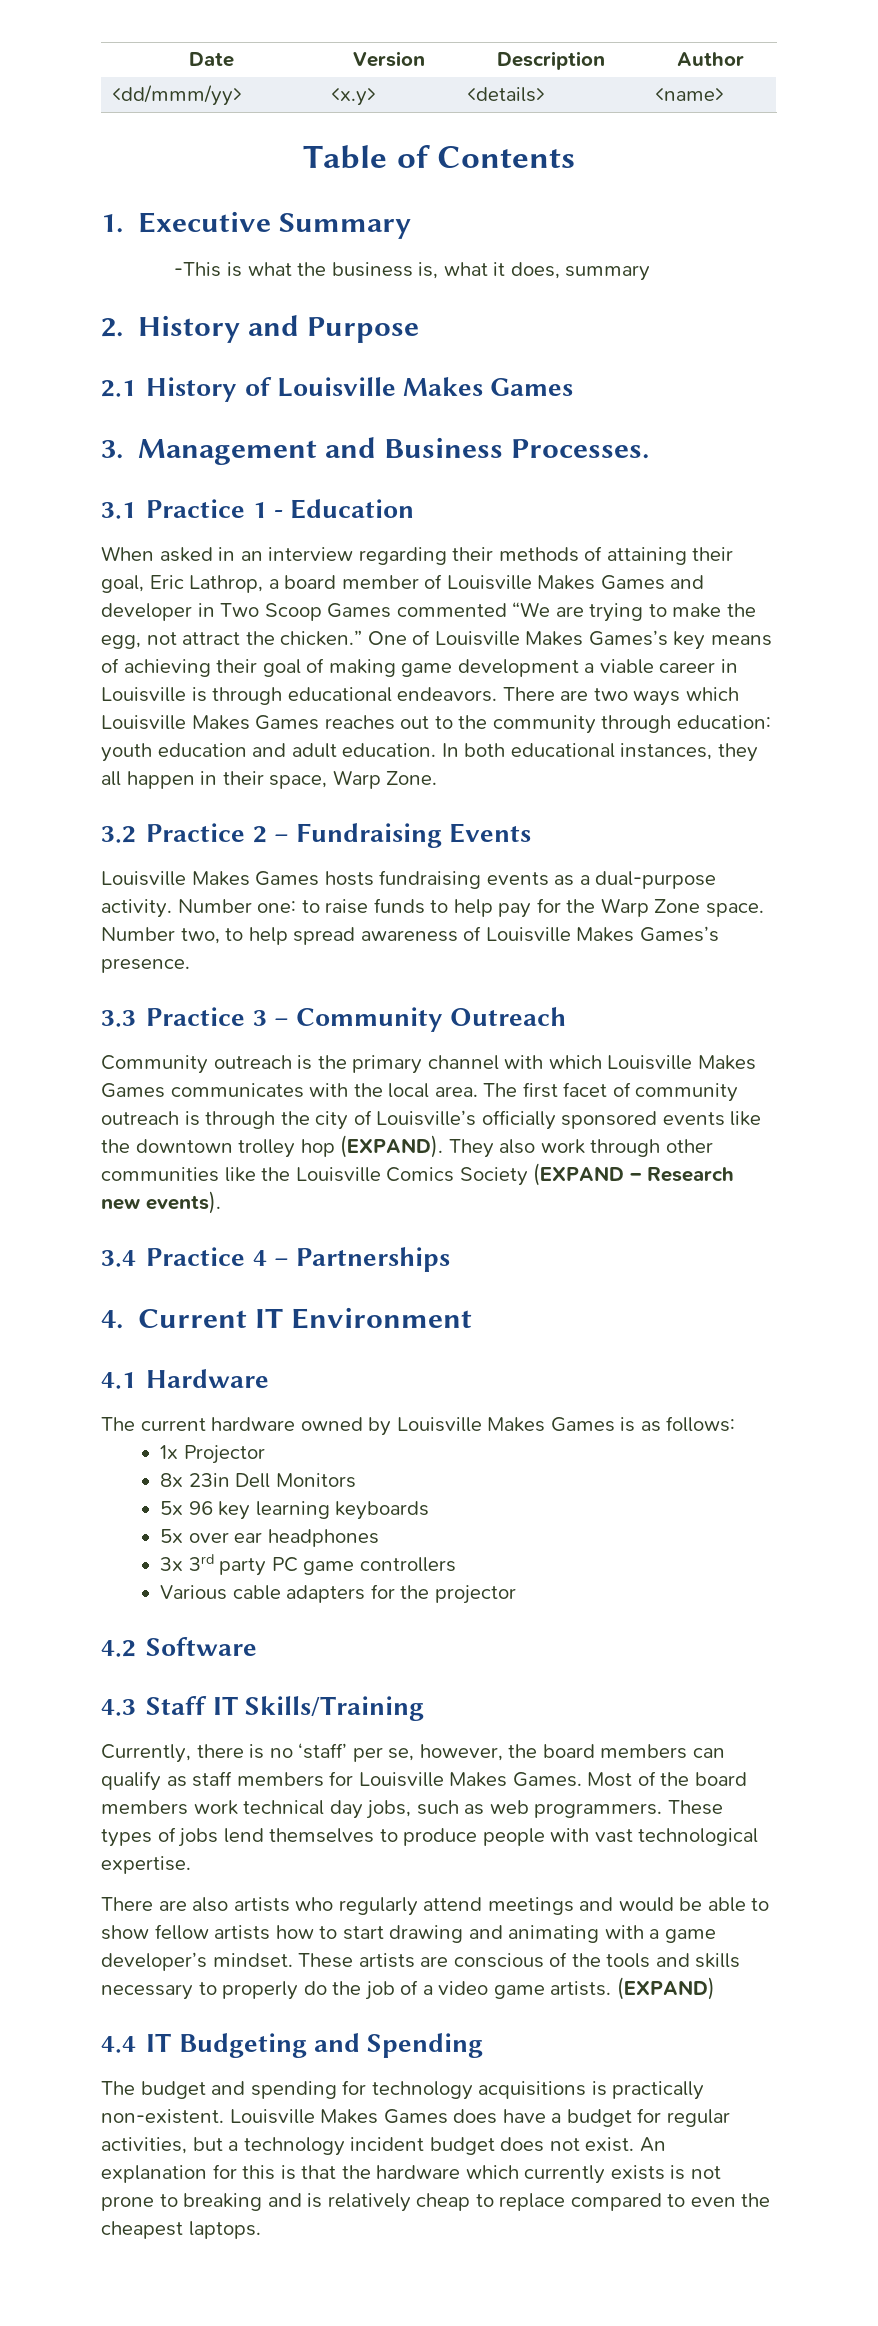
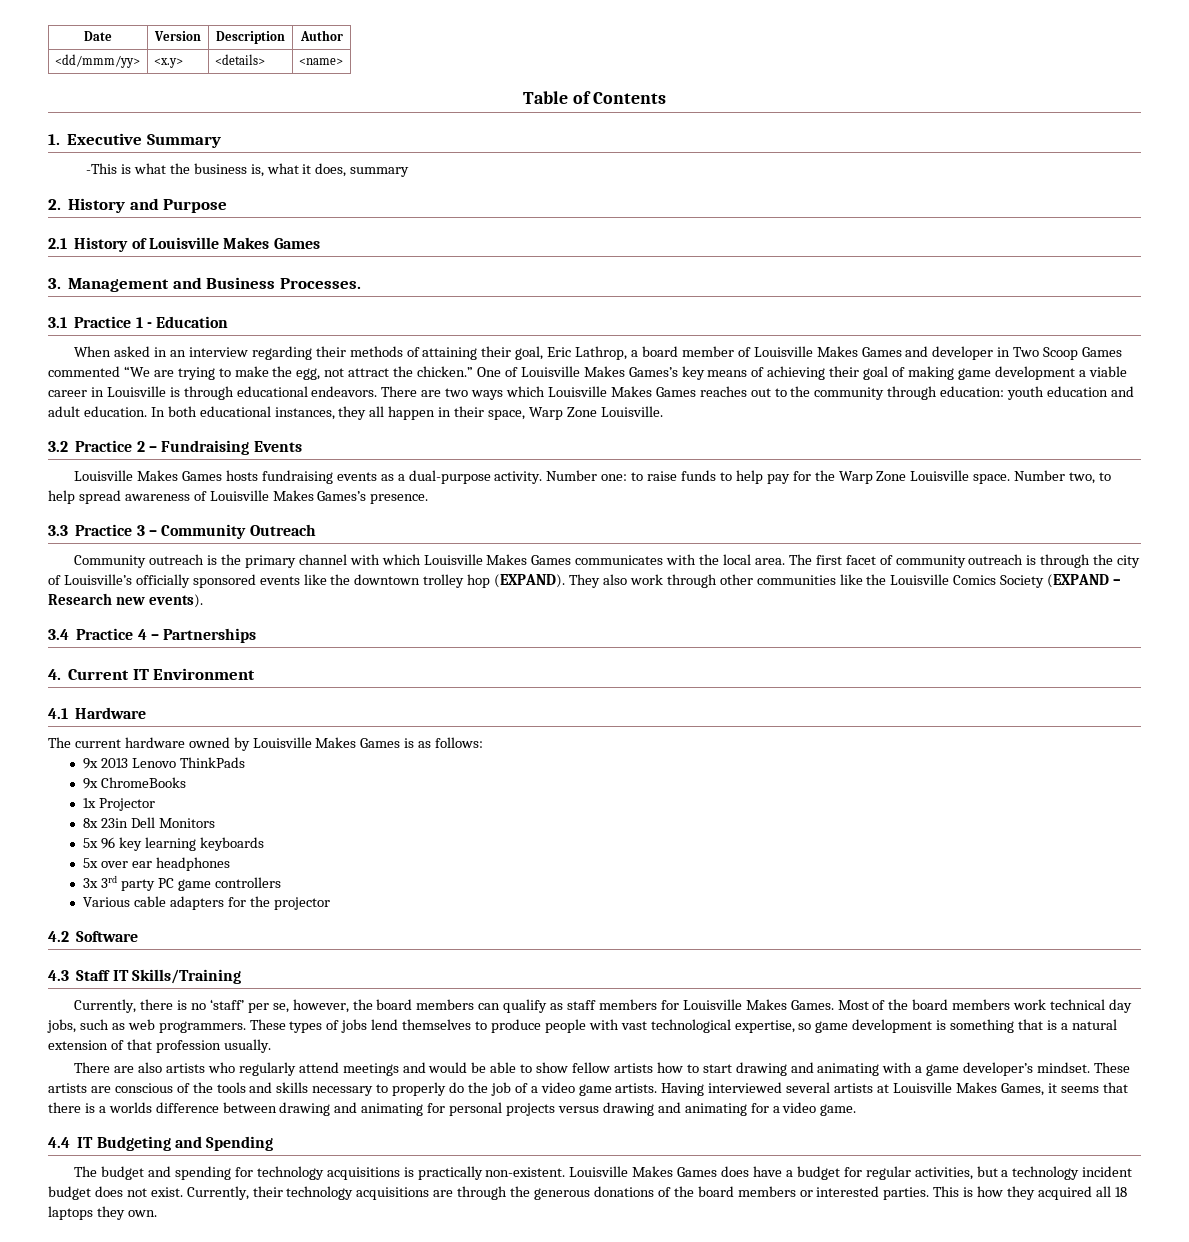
[386,771,438,785] Zone. -> [566,406,663,417] Zone Louisville.
(701, 906) none -> [910,470,970,481] Louisville
(736, 1424) none -> [82,757,245,769] [82,777,186,789] // 9x 2013 Lenovo ThinkPads // 9x ChromeBooks
[101,1856,191,1874] expertise. -> [734,1019,1117,1033] [48,1039,271,1053] expertise, so game development is something that is a natural extension of that profession usually.
[616,1977,715,2000] (EXPAND) -> [661,1082,1128,1096] [48,1102,857,1116] Having interviewed several artists at Louisville Makes Games, it seems that there is a worlds difference between drawing and animating for personal projects versus drawing and animating for a video game.
[639,2137,666,2152] [101,2164,721,2184] [101,2193,771,2212] [101,2221,261,2239] An explanation for this is that the hardware which currently exists is not prone to breaking and is relatively cheap to replace compared to even the cheapest laptops. -> [186,1186,1127,1200] [48,1206,157,1220] Currently, their technology acquisitions are through the generous donations of the board members or interested parties. This is how they acquired all 18 laptops they own.

